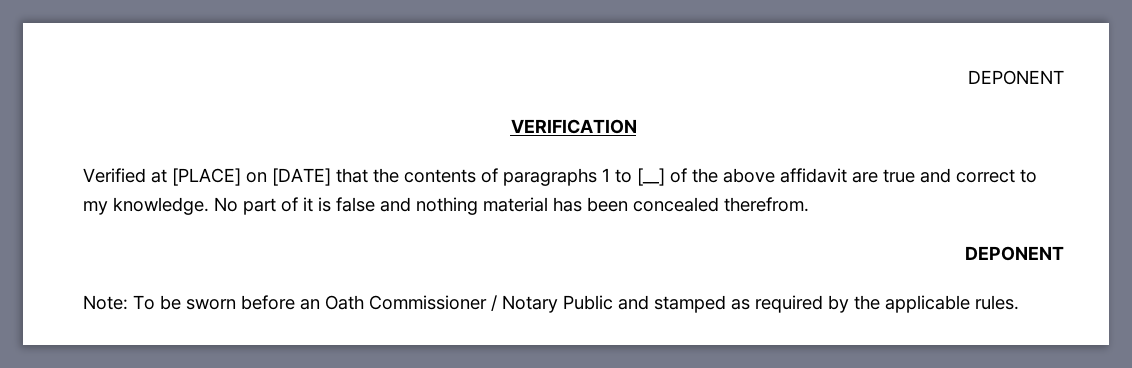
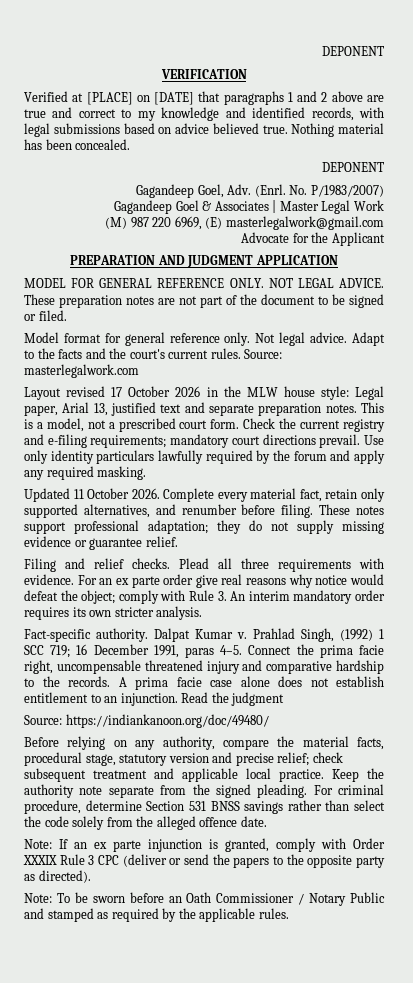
[373,168,847,186] the contents of paragraphs 1 to [__] of the above affidavit -> [223,91,363,105] paragraphs 1 and 2 above
[113,197,478,215] knowledge. No part of it is false and nothing -> [161,107,385,121] [24,123,335,137] knowledge and identified records, with legal submissions based on advice believed true. Nothing
[633,197,809,212] [965,246,1064,261] concealed therefrom. // DEPONENT -> [75,139,131,150] [322,162,384,172] [136,184,384,198] [114,200,384,214] [105,216,384,230] [241,232,385,246] [70,255,338,268] [24,278,384,288] [24,294,384,308] [24,310,67,321] [24,332,385,346] [24,348,283,359] [24,364,139,378] [24,386,384,400] [24,402,384,416] [24,418,385,432] [24,434,385,448] [24,450,386,464] [24,466,147,480] [24,488,385,502] [24,504,384,518] [24,520,384,534] [24,536,178,550] [24,558,384,572] [24,574,384,588] [24,590,385,604] [24,606,203,620] [24,628,384,642] [24,644,384,658] [24,660,385,674] [24,676,384,690] [24,692,285,706] [24,714,269,728] [24,736,384,750] [24,752,343,766] [24,768,384,782] [24,784,384,798] [24,800,385,814] [24,816,267,830] [24,838,385,852] [23,854,386,868] [24,870,91,883] concealed. // DEPONENT // Gagandeep Goel, Adv. (Enrl. No. P/1983/2007) // Gagandeep Goel & Associates | Master Legal Work // (M) 987 220 6969, (E) masterlegalwork@gmail.com // Advocate for the Applicant // PREPARATION AND JUDGMENT APPLICATION // MODEL FOR GENERAL REFERENCE ONLY. NOT LEGAL ADVICE. These preparation notes are not part of the document to be signed or filed. // Model format for general reference only. Not legal advice. Adapt to the facts and the court's current rules. Source: masterlegalwork.com // Layout revised 17 October 2026 in the MLW house style: Legal paper, Arial 13, justified text and separate preparation notes. This is a model, not a prescribed court form. Check the current registry and e-filing requirements; mandatory court directions prevail. Use only identity particulars lawfully required by the forum and apply any required masking. // Updated 11 October 2026. Complete every material fact, retain only supported alternatives, and renumber before filing. These notes support professional adaptation; they do not supply missing evidence or guarantee relief. // Filing and relief checks. Plead all three requirements with evidence. For an ex parte order give real reasons why notice would defeat the object; comply with Rule 3. An interim mandatory order requires its own stricter analysis. // Fact-specific authority. Dalpat Kumar v. Prahlad Singh, (1992) 1 SCC 719; 16 December 1991, paras 4–5. Connect the prima facie right, uncompensable threatened injury and comparative hardship to the records. A prima facie case alone does not establish entitlement to an injunction. Read the judgment // Source: https://indiankanoon.org/doc/49480/ // Before relying on any authority, compare the material facts, procedural stage, statutory version and precise relief; check subsequent treatment and applicable local practice. Keep the authority note separate from the signed pleading. For criminal procedure, determine Section 531 BNSS savings rather than select the code solely from the alleged offence date. // Note: If an ex parte injunction is granted, comply with Order XXXIX Rule 3 CPC (deliver or send the papers to the opposite party as directed).

